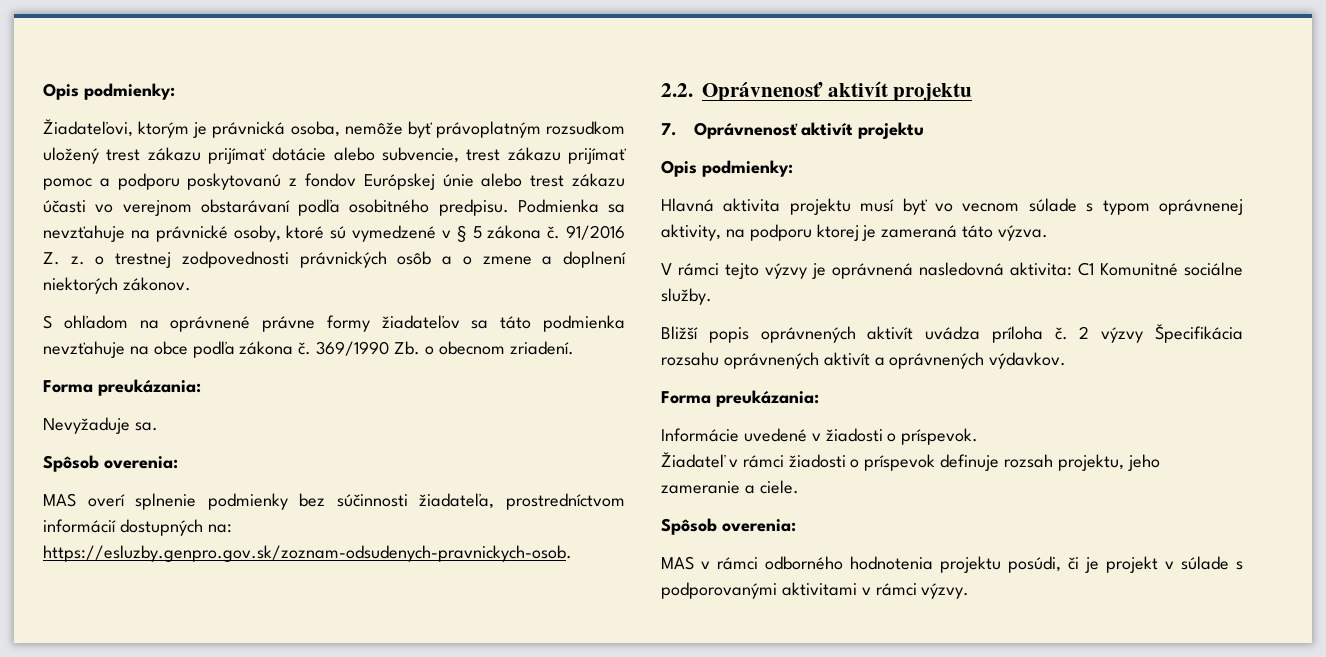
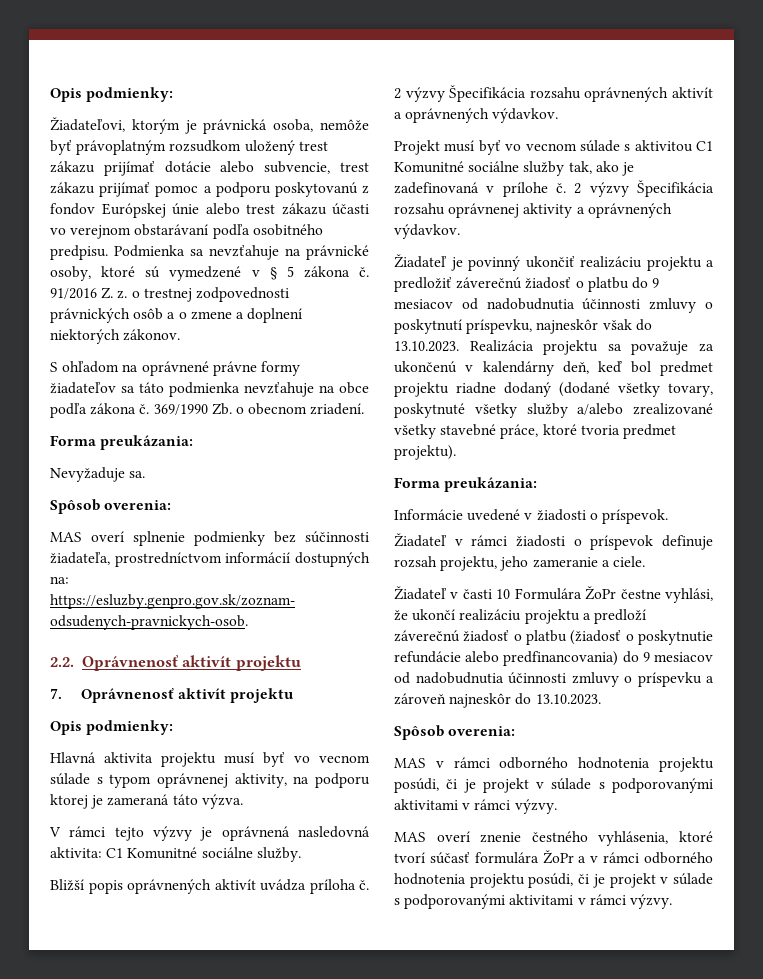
(1067, 360) none -> [394,140,713,155] [394,161,634,176] [394,180,714,197] [394,203,672,218] [394,224,460,239] [394,254,714,271] [394,277,660,292] [394,298,713,313] [394,319,652,334] [394,340,714,355] [394,361,713,376] [394,382,713,397] [394,403,713,418] [394,424,676,439] [394,445,456,460] // Projekt musí byť vo vecnom súlade s aktivitou C1 Komunitné sociálne služby tak, ako je zadefinovaná v prílohe č. 2 výzvy Špecifikácia rozsahu oprávnenej aktivity a oprávnených výdavkov. // Žiadateľ je povinný ukončiť realizáciu projektu a predložiť záverečnú žiadosť o platbu do 9 mesiacov od nadobudnutia účinnosti zmluvy o poskytnutí príspevku, najneskôr však do 13.10.2023. Realizácia projektu sa považuje za ukončenú v kalendárny deň, keď bol predmet projektu riadne dodaný (dodané všetky tovary, poskytnuté všetky služby a/alebo zrealizované všetky stavebné práce, ktoré tvoria predmet projektu).
(799, 487) none -> [394,586,713,603] [394,609,646,624] [394,630,713,645] [394,651,713,666] [394,672,714,687] [394,693,601,708] // Žiadateľ v časti 10 Formulára ŽoPr čestne vyhlási, že ukončí realizáciu projektu a predloží záverečnú žiadosť o platbu (žiadosť o poskytnutie refundácie alebo predfinancovania) do 9 mesiacov od nadobudnutia účinnosti zmluvy o príspevku a zároveň najneskôr do 13.10.2023.
(970, 591) none -> [394,831,713,846] [394,850,713,864] [394,873,713,888] [394,894,672,909] // MAS overí znenie čestného vyhlásenia, ktoré tvorí súčasť formulára ŽoPr a v rámci odborného hodnotenia projektu posúdi, či je projekt v súlade s podporovanými aktivitami v rámci výzvy.

